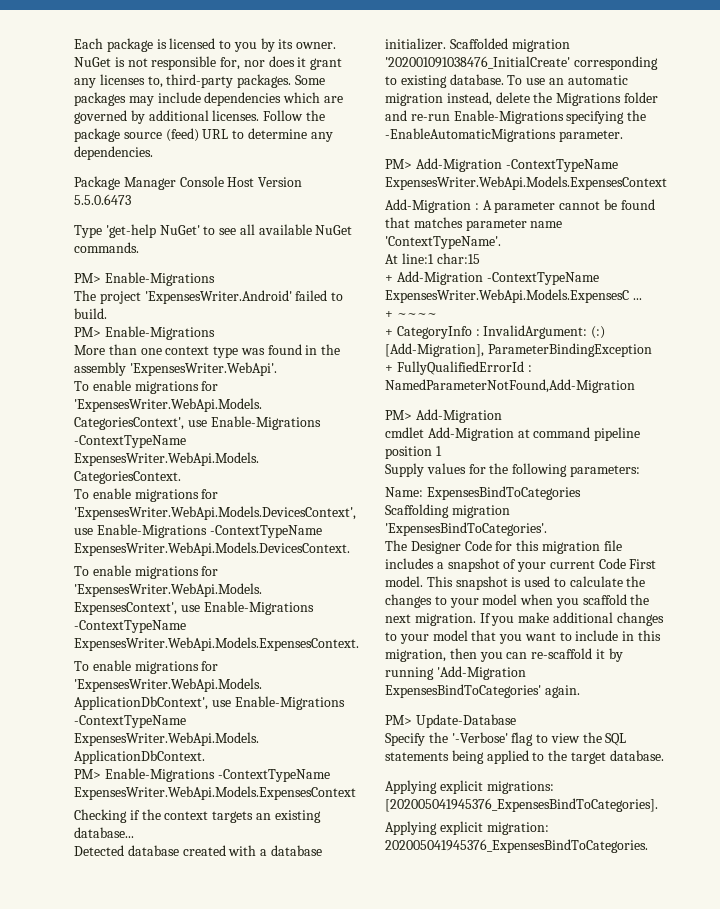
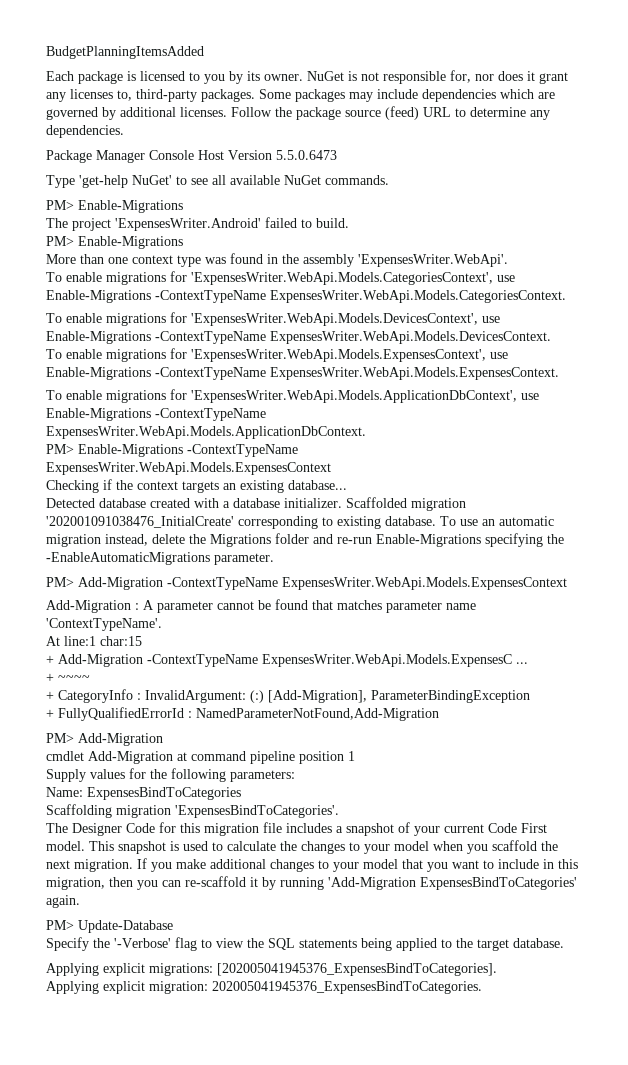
(74, 43) none -> [46,46,204,59] BudgetPlanningItemsAdded //

